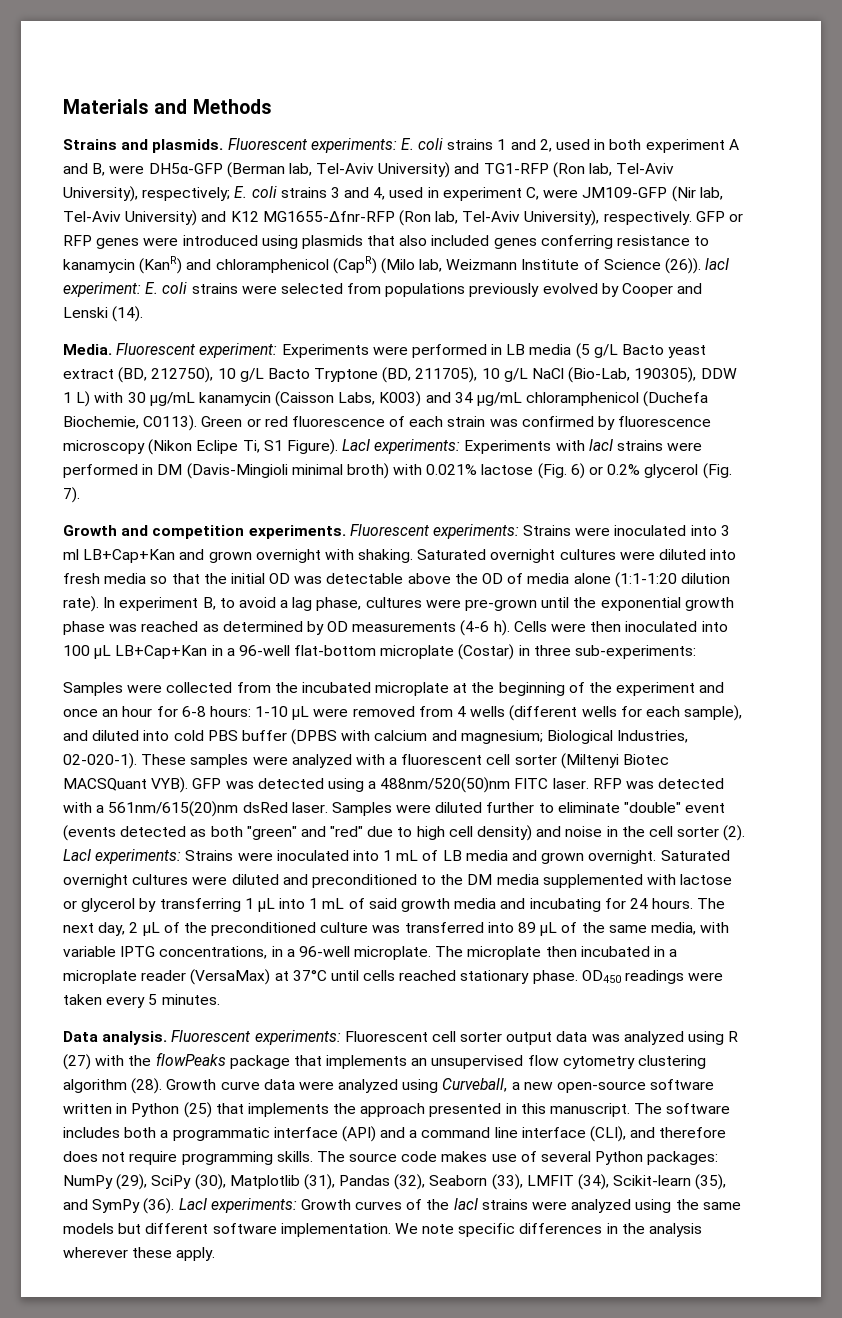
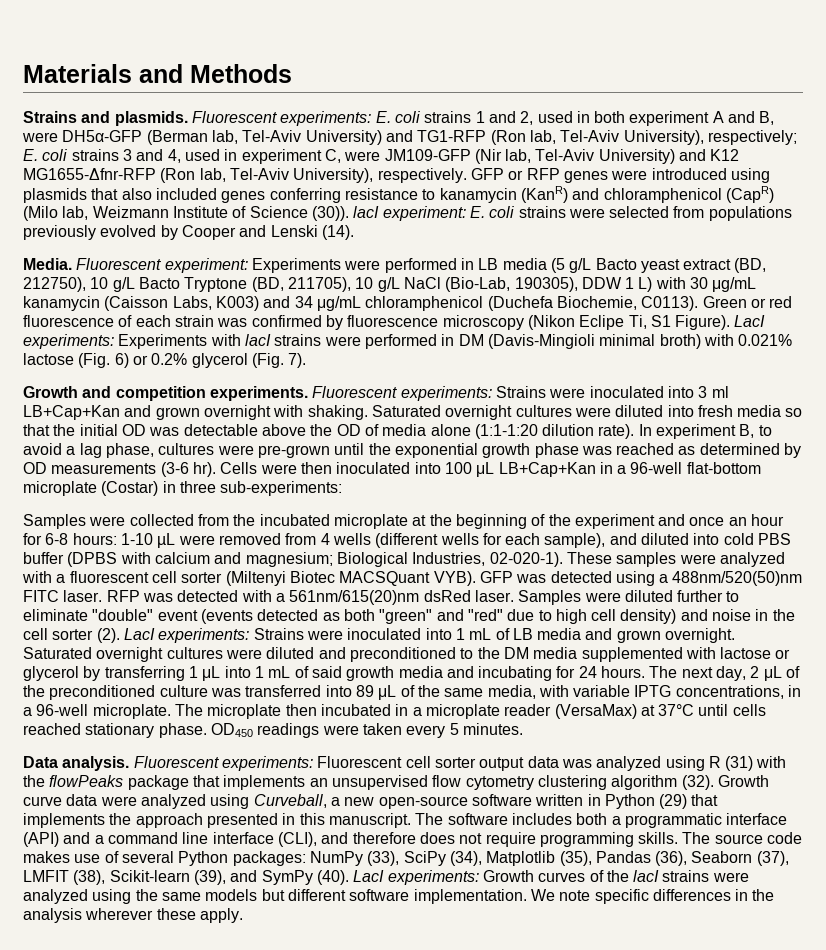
[665,258,702,274] (26)). -> [311,206,349,221] (30)).
[460,620,510,636] (4-6 h). -> [160,462,216,477] (3-6 hr).
[63,1054,91,1070] (27) -> [725,756,754,771] (31)
[131,1078,163,1094] (28). -> [681,775,714,790] (32).
[183,1102,212,1118] (25) -> [659,794,688,809] (29)
[116,1174,727,1190] (29), SciPy (30), Matplotlib (31), Pandas (32), Seaborn (33), LMFIT (34), Scikit-learn (35), -> [367,851,789,866] [23,870,226,885] (33), SciPy (34), Matplotlib (35), Pandas (36), Seaborn (37), LMFIT (38), Scikit-learn (39),
[143,1198,175,1214] (36). -> [316,870,349,885] (40).

